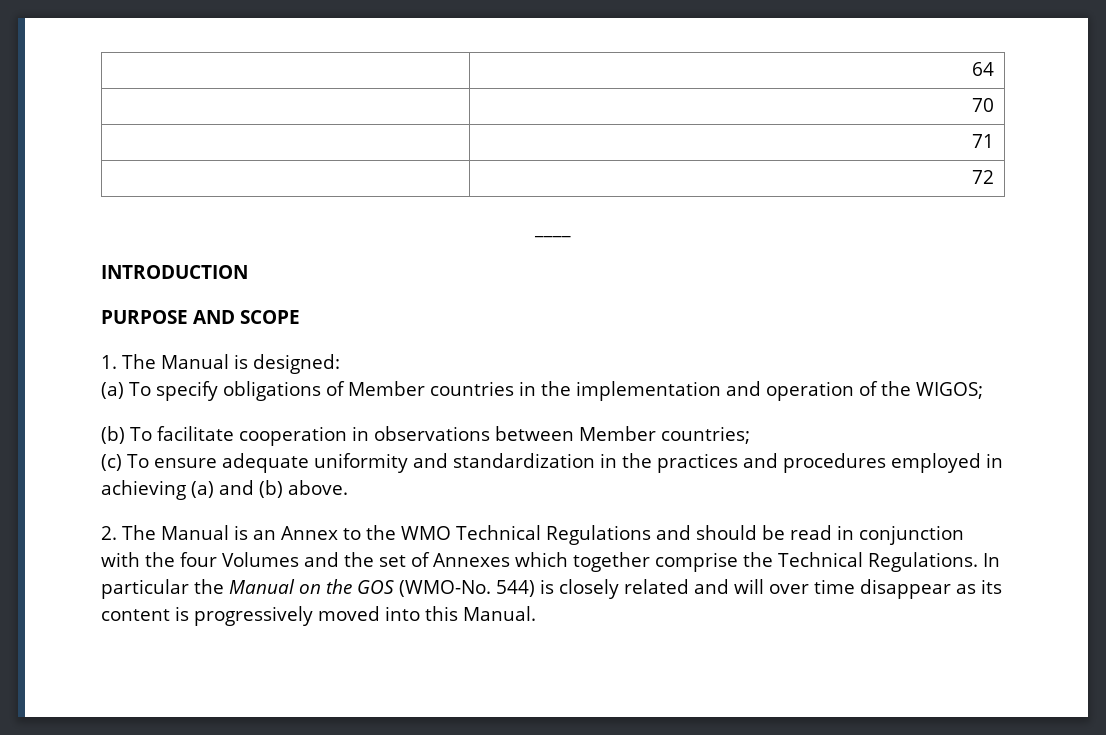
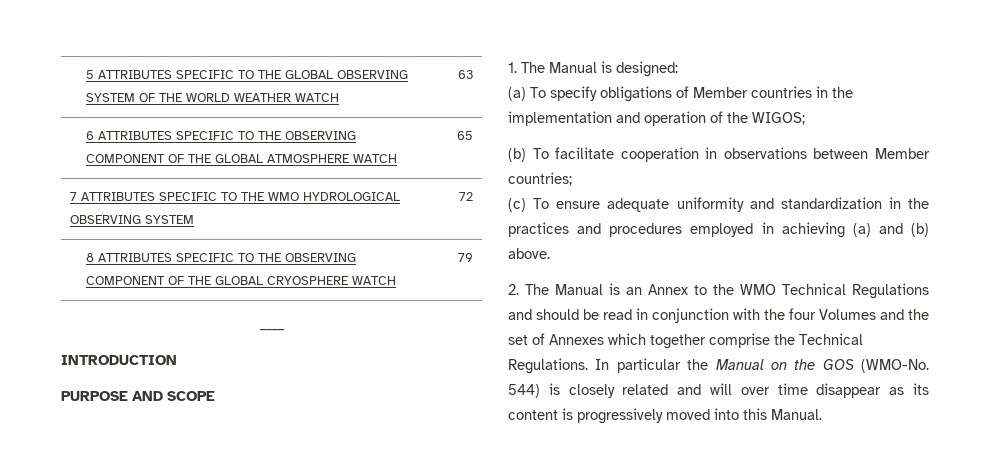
[972,62,995,76] [972,98,995,112] [972,134,995,148] [972,170,995,184] | 64 // | 70 // | 71 // | 72 -> [86,70,409,79] [86,93,340,102] [457,70,473,79] [86,131,357,140] [86,154,398,163] [456,131,473,140] [70,192,401,201] [70,215,195,224] [458,192,473,201] [86,253,357,262] [86,276,397,285] [457,253,473,262] 5 ATTRIBUTES SPECIFIC TO THE GLOBAL OBSERVING SYSTEM OF THE WORLD WEATHER WATCH | 63 // 6 ATTRIBUTES SPECIFIC TO THE OBSERVING COMPONENT OF THE GLOBAL ATMOSPHERE WATCH | 65 // 7 ATTRIBUTES SPECIFIC TO THE WMO HYDROLOGICAL OBSERVING SYSTEM | 72 // 8 ATTRIBUTES SPECIFIC TO THE OBSERVING COMPONENT OF THE GLOBAL CRYOSPHERE WATCH | 79

